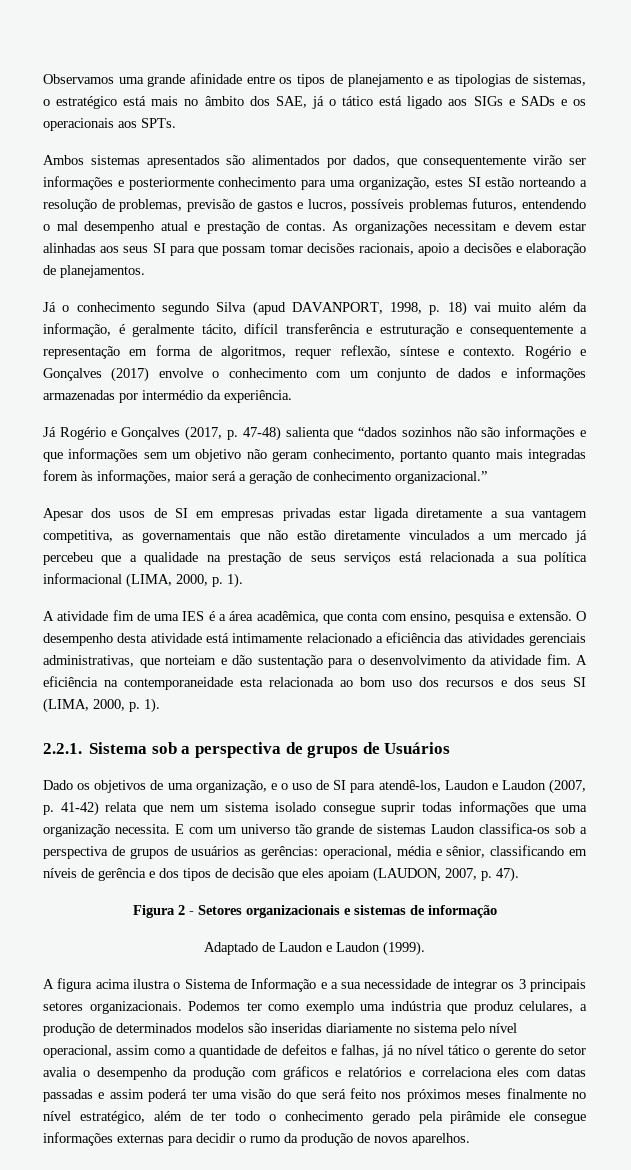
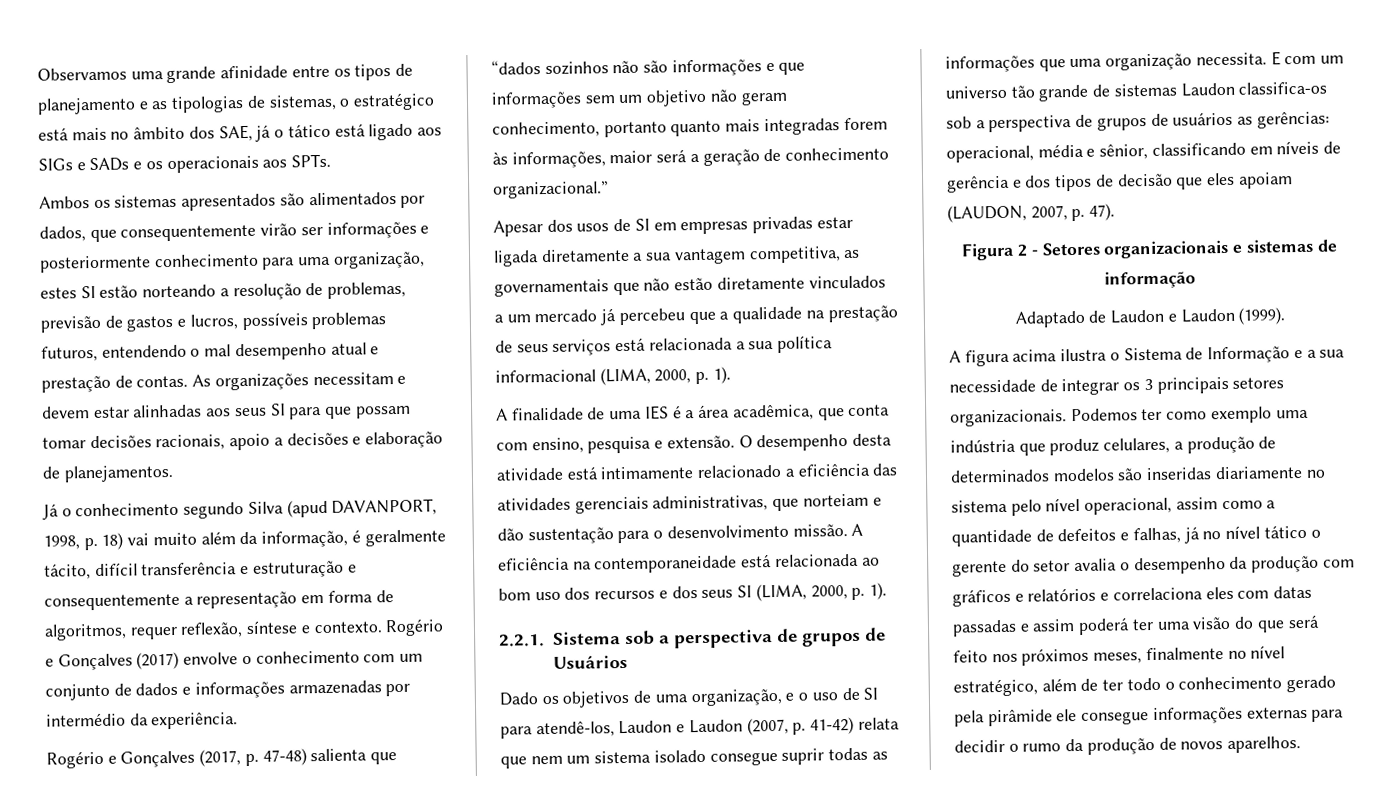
(84, 160) none -> [93,199,111,209] os
[43,427,56,437] Já -> (239, 721) none
[57,610,134,621] atividade fim -> [511,407,584,421] finalidade
[471,654,571,665] da atividade fim. -> [792,524,848,537] missão.
[240,678,263,687] esta -> [741,554,773,568] está
(452, 807) none -> [871,751,888,760] as
[466,1092,502,1099] meses -> [1093,652,1143,664] meses,

